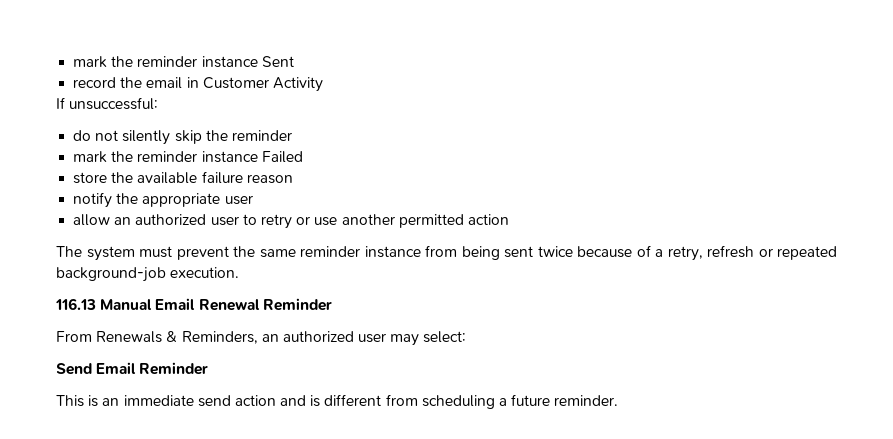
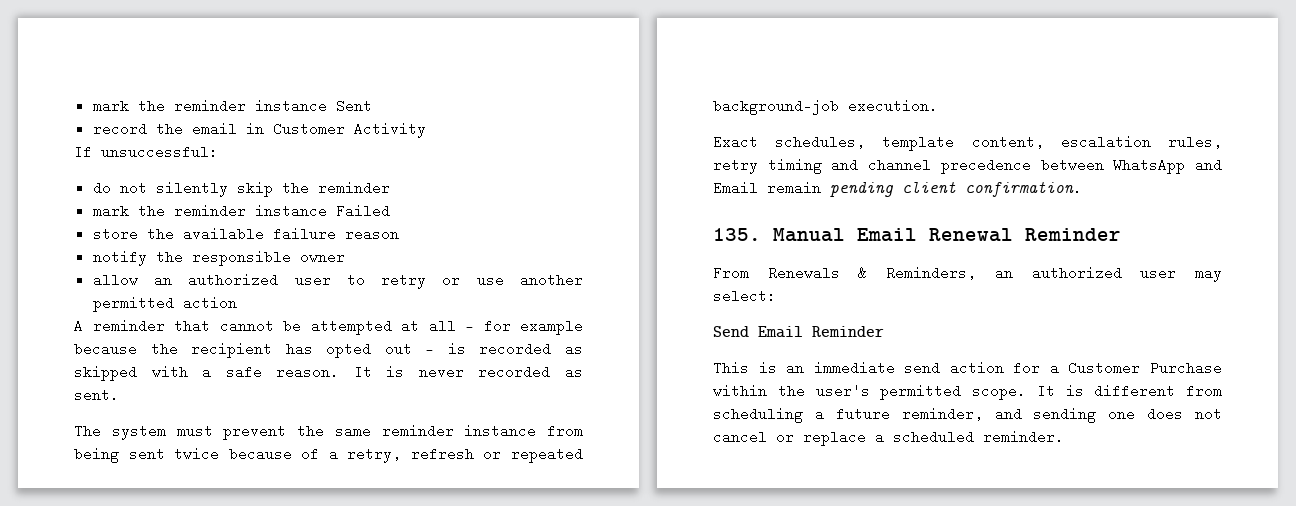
[142,193,253,207] appropriate user -> [191,250,345,266] responsible owner
(509, 219) none -> [74,319,583,335] [74,342,583,358] [74,365,583,381] [74,388,119,402] // A reminder that cannot be attempted at all — for example because the recipient has opted out — is recorded as skipped with a safe reason. It is never recorded as sent.
[55,298,96,310] 116.13 -> [713,135,1222,151] [713,158,1222,174] [713,181,1082,197] [713,228,761,241] Exact schedules, template content, escalation rules, retry timing and channel precedence between WhatsApp and Email remain pending client confirmation. // 135.
[280,395,307,406] and -> [1013,361,1222,375] [713,384,1055,400] for a Customer Purchase within the user's permitted scope. It
(551, 400) none -> [901,407,1222,423] [713,430,974,446] reminder, and sending one does not cancel or replace a scheduled

